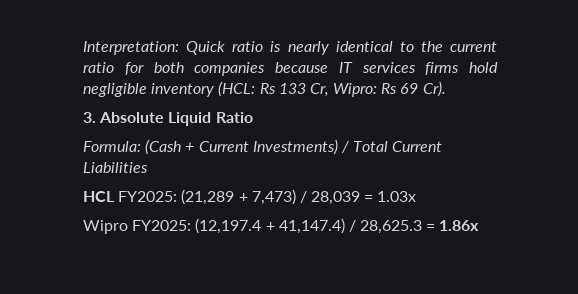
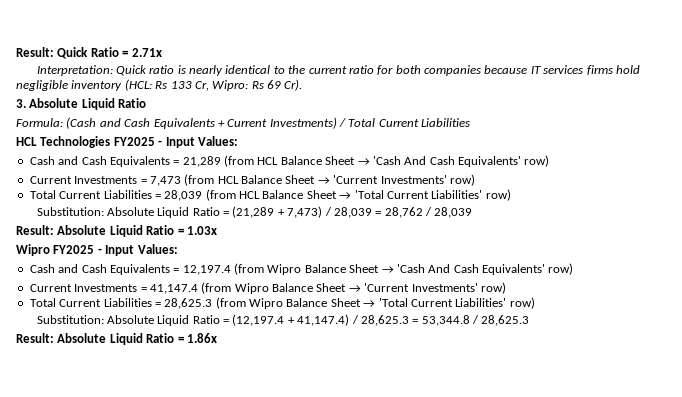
(83, 48) none -> [16,47,162,59] Result: Quick Ratio = 2.71x //
(182, 147) none -> [99,118,215,129] and Cash Equivalents
[118,191,178,202] FY2025: -> [40,136,238,148] [29,155,550,167] [29,174,475,186] [29,189,511,201] [36,207,230,218] Technologies FY2025 - Input Values: // Cash and Cash Equivalents = 21,289 (from HCL Balance Sheet → 'Cash And Cash Equivalents' row) // Current Investments = 7,473 (from HCL Balance Sheet → 'Current Investments' row) // Total Current Liabilities = 28,039 (from HCL Balance Sheet → 'Total Current Liabilities' row) // Substitution: Absolute Liquid Ratio =
[377,191,417,202] [83,220,192,234] 1.03x // Wipro FY2025: -> [384,207,473,218] [16,225,217,237] [16,244,178,256] [29,263,574,275] [29,282,506,294] [29,297,535,309] [36,315,230,326] 28,762 / 28,039 // Result: Absolute Liquid Ratio = 1.03x // Wipro FY2025 - Input Values: // Cash and Cash Equivalents = 12,197.4 (from Wipro Balance Sheet → 'Cash And Cash Equivalents' row) // Current Investments = 41,147.4 (from Wipro Balance Sheet → 'Current Investments' row) // Total Current Liabilities = 28,625.3 (from Wipro Balance Sheet → 'Total Current Liabilities' row) // Substitution: Absolute Liquid Ratio =
(436, 227) none -> [421,315,530,326] [16,333,184,345] 53,344.8 / 28,625.3 // Result: Absolute Liquid Ratio =

